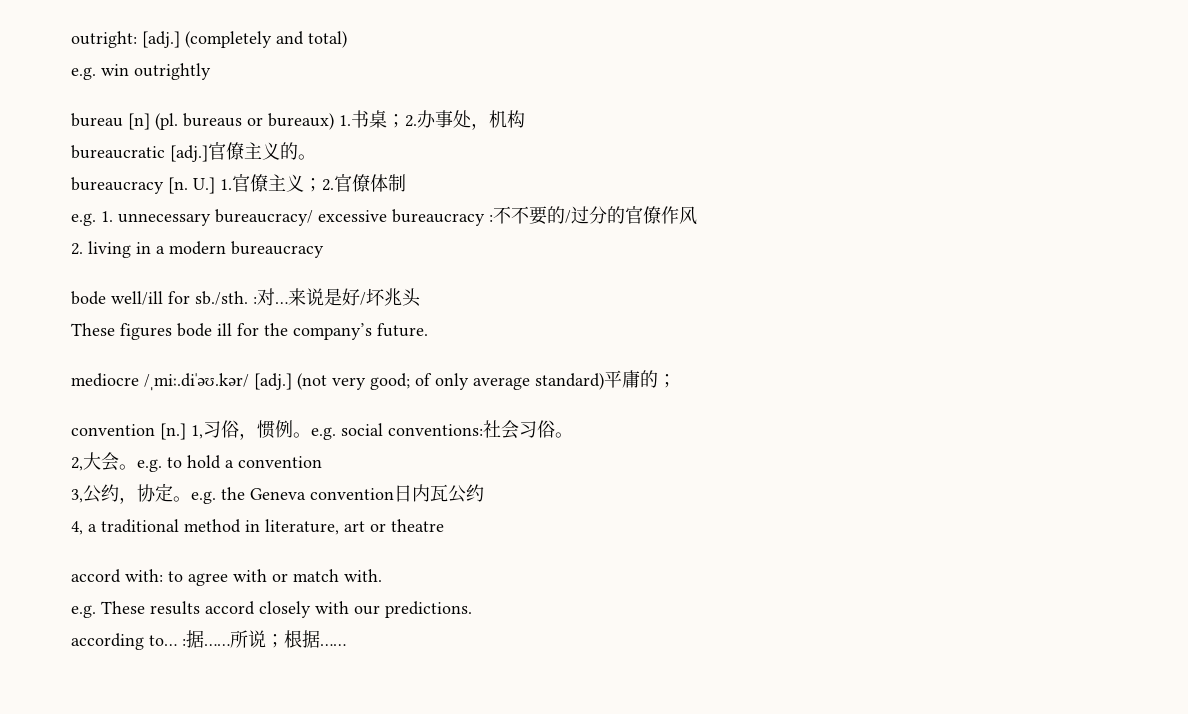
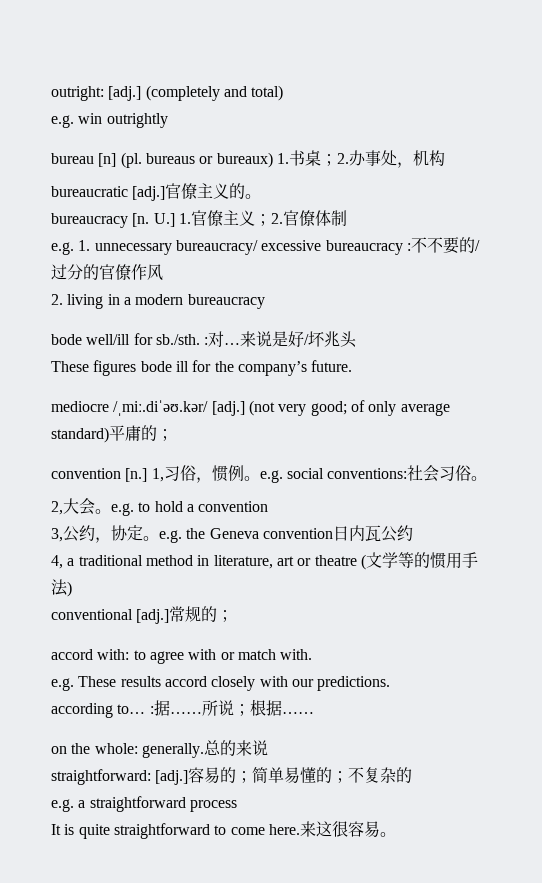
(444, 525) none -> [360,552,478,570] [51,579,72,597] [51,606,234,624] (文学等的惯用手法) // conventional [adj.]常规的；
(346, 645) none -> [51,740,268,758] [51,767,413,785] [51,796,237,812] [51,821,396,839] // on the whole: generally.总的来说 // straightforward: [adj.]容易的；简单易懂的；不复杂的 // e.g. a straightforward process // It is quite straightforward to come here.来这很容易。

